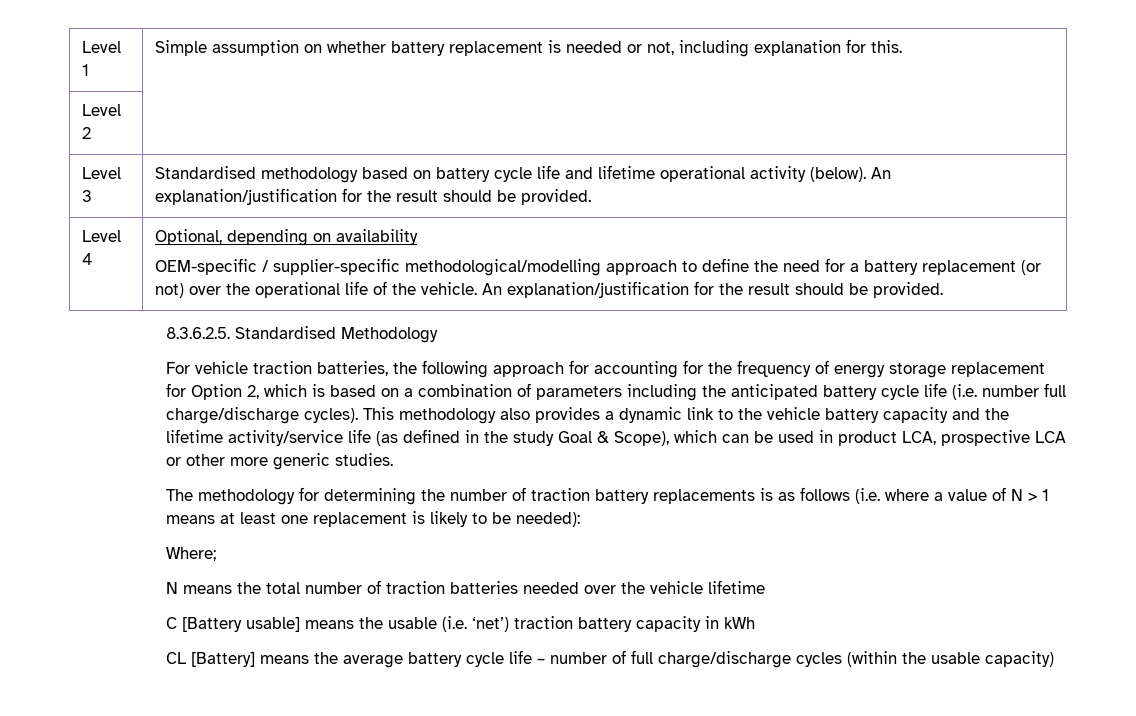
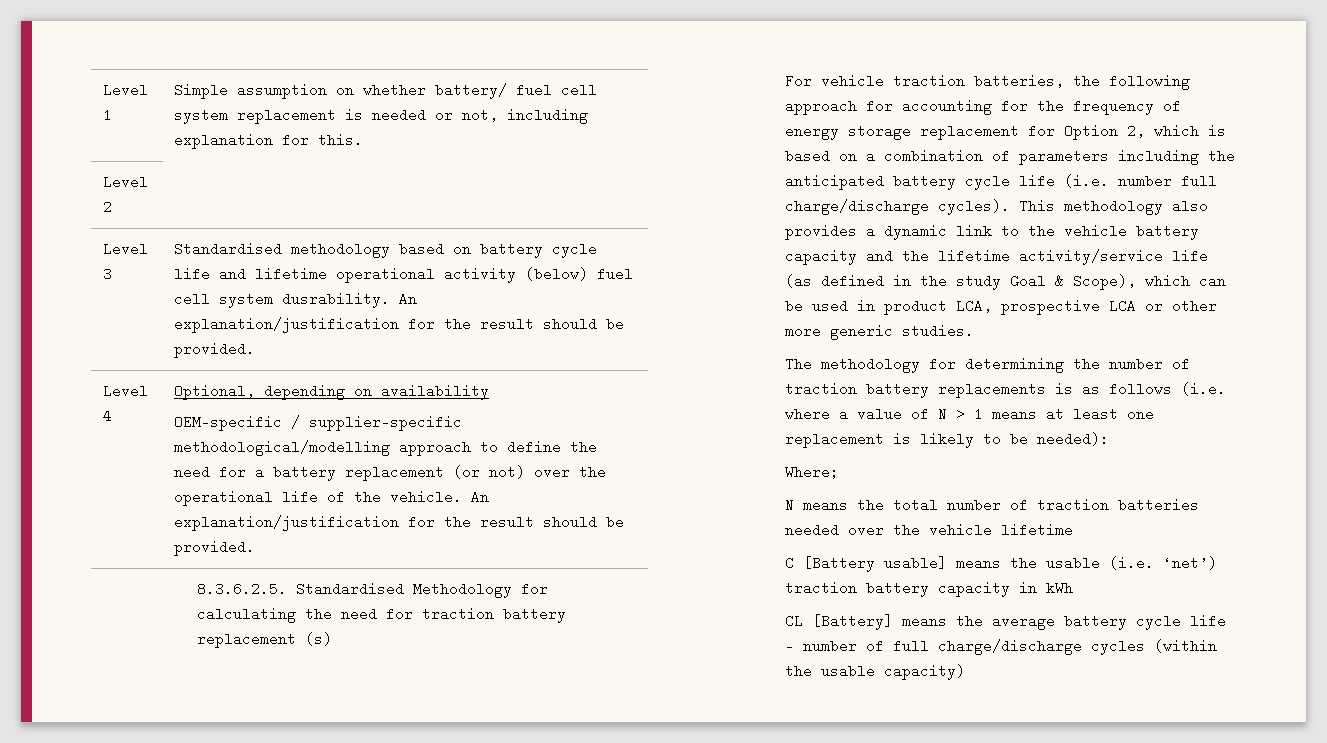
[390,41,445,56] battery -> [434,83,597,99] [173,108,228,124] battery/ fuel cell system
[809,167,866,182] (below). -> [524,267,633,281] [173,292,390,308] (below) fuel cell system dusrability.
(439, 335) none -> [520,582,548,596] [196,607,566,623] [196,632,332,648] for calculating the need for traction battery replacement (s)

